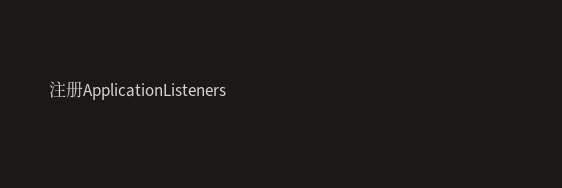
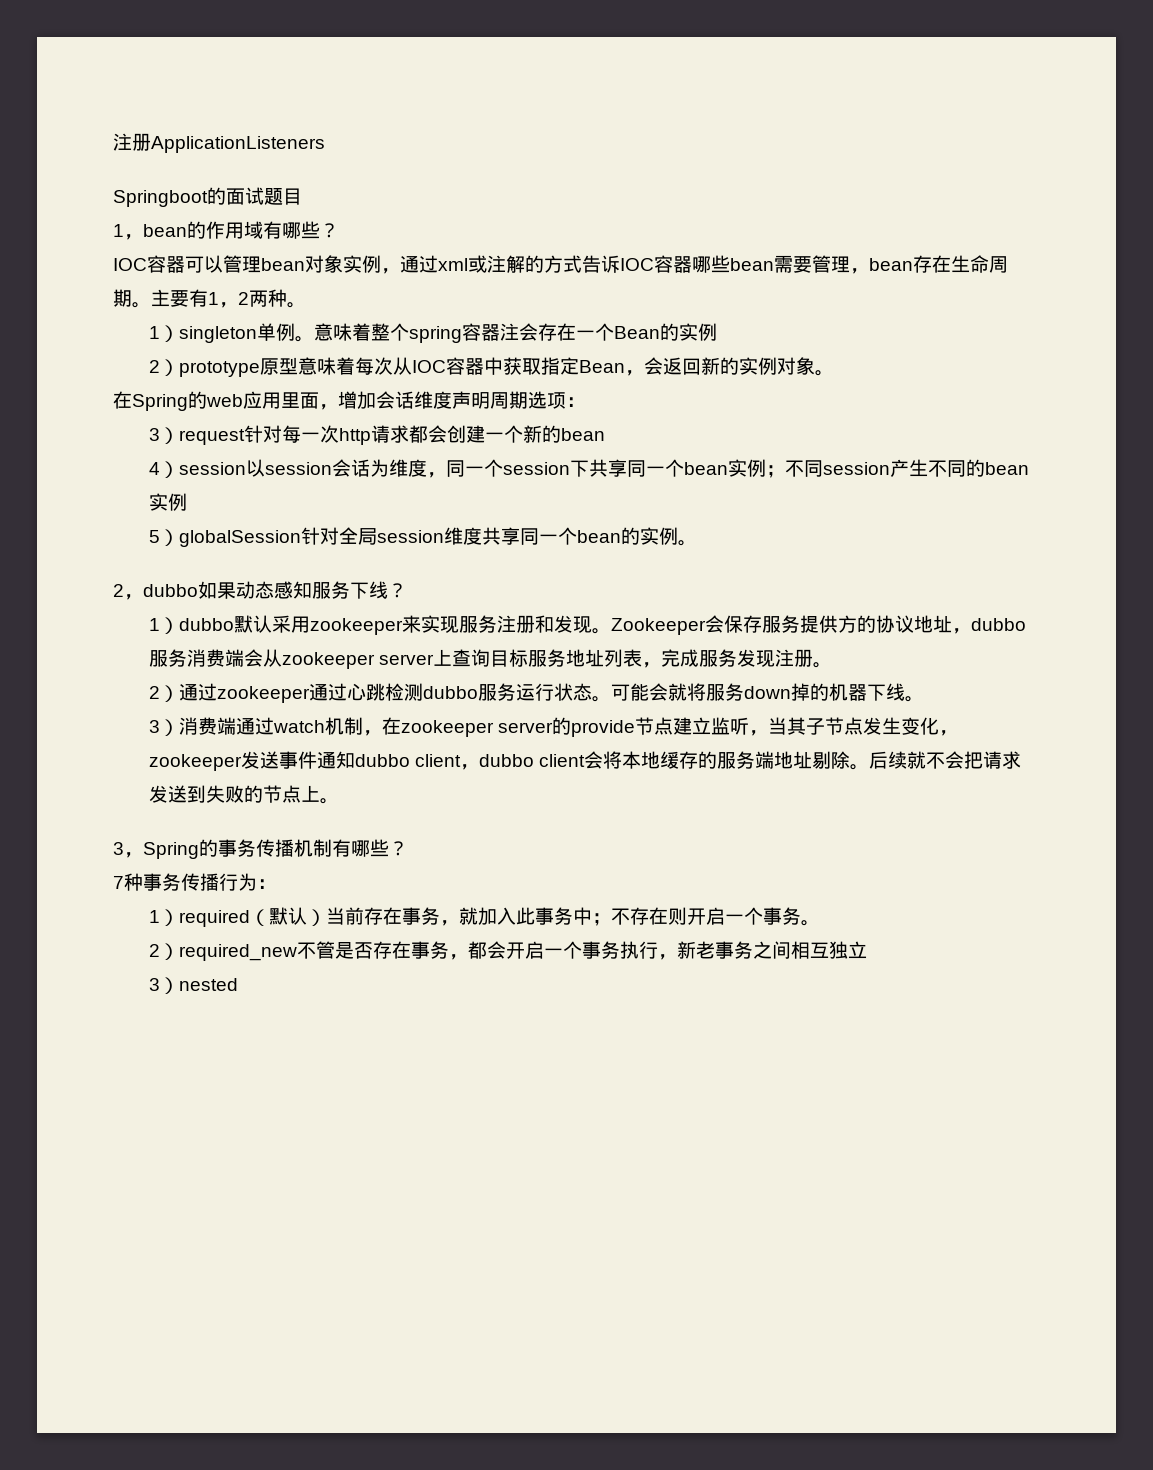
(226, 91) none -> [113,187,302,207] [113,221,339,240] [113,255,1008,274] [113,289,306,308] [148,323,717,343] [148,357,834,377] [113,391,585,411] [148,425,605,445] [148,459,1029,478] [148,493,187,511] [148,527,697,547] [113,581,407,600] [148,615,1026,635] [148,649,832,669] [148,683,924,703] [148,717,958,737] [148,751,1022,771] [148,785,339,804] [113,839,408,859] [113,873,276,891] [148,907,820,927] [148,941,867,961] [148,977,238,994] // Springboot的面试题目 // 1，bean的作用域有哪些？ // IOC容器可以管理bean对象实例，通过xml或注解的方式告诉IOC容器哪些bean需要管理，bean存在生命周期。主要有1，2两种。 // 1）singleton单例。意味着整个spring容器注会存在一个Bean的实例 // 2）prototype原型意味着每次从IOC容器中获取指定Bean，会返回新的实例对象。 // 在Spring的web应用里面，增加会话维度声明周期选项： // 3）request针对每一次http请求都会创建一个新的bean // 4）session以session会话为维度，同一个session下共享同一个bean实例；不同session产生不同的bean实例 // 5）globalSession针对全局session维度共享同一个bean的实例。 // 2，dubbo如果动态感知服务下线？ // 1）dubbo默认采用zookeeper来实现服务注册和发现。Zookeeper会保存服务提供方的协议地址，dubbo服务消费端会从zookeeper server上查询目标服务地址列表，完成服务发现注册。 // 2）通过zookeeper通过心跳检测dubbo服务运行状态。可能会就将服务down掉的机器下线。 // 3）消费端通过watch机制，在zookeeper server的provide节点建立监听，当其子节点发生变化，zookeeper发送事件通知dubbo client，dubbo client会将本地缓存的服务端地址剔除。后续就不会把请求发送到失败的节点上。 // 3，Spring的事务传播机制有哪些？ // 7种事务传播行为： // 1）required（默认）当前存在事务，就加入此事务中；不存在则开启一个事务。 // 2）required_new不管是否存在事务，都会开启一个事务执行，新老事务之间相互独立 // 3）nested

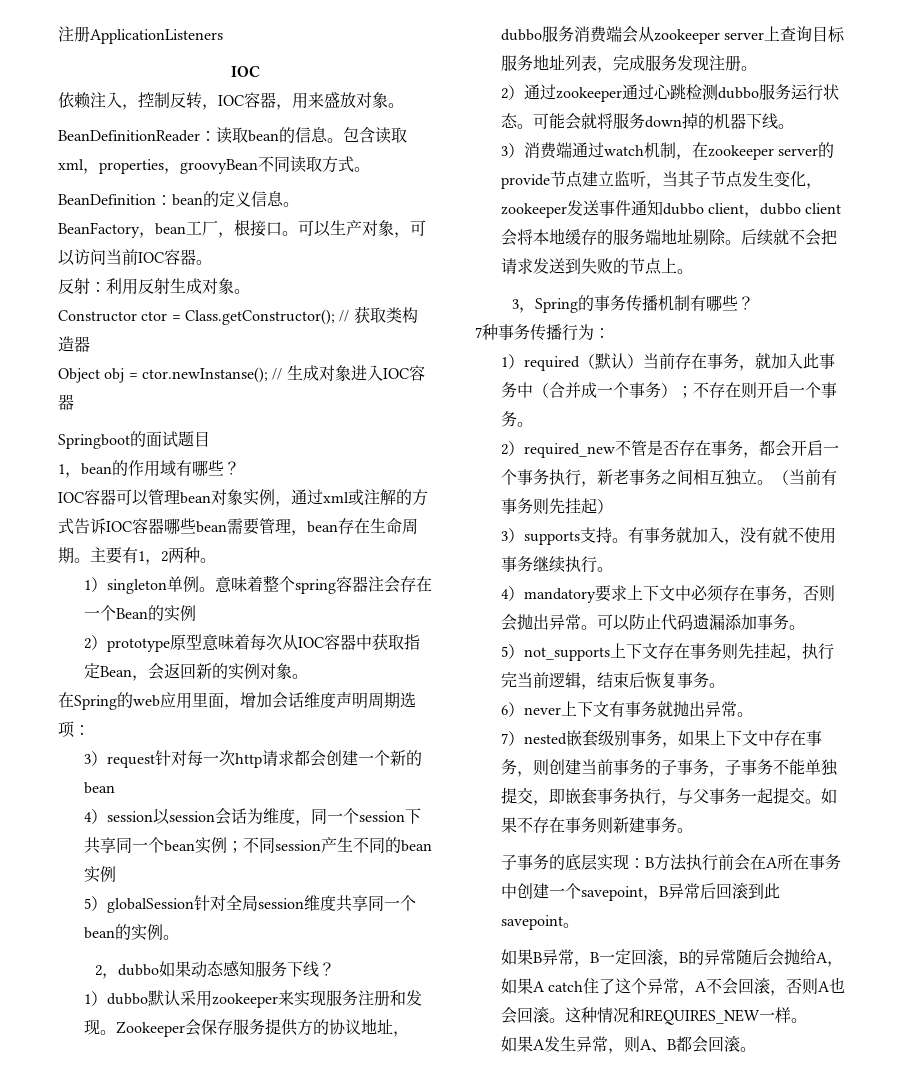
(325, 144) none -> [230,66,260,77] [58,92,404,110] [58,127,407,144] [58,156,370,174] [58,191,299,207] [58,219,426,238] [58,249,212,266] [58,278,250,295] [58,306,418,325] [58,336,90,352] [58,365,425,383] [58,394,74,410] // IOC // 依赖注入，控制反转，IOC容器，用来盛放对象。 // BeanDefinitionReader：读取bean的信息。包含读取xml，properties，groovyBean不同读取方式。 // BeanDefinition：bean的定义信息。 // BeanFactory，bean工厂，根接口。可以生产对象，可以访问当前IOC容器。 // 反射：利用反射生成对象。 // Constructor ctor = Class.getConstructor(); // 获取类构造器 // Object obj = ctor.newInstanse(); // 生成对象进入IOC容器
(592, 916) none -> [532,382,677,398] （合并成一个事务）
[148,977,238,994] // 3）nested -> [756,469,837,485] [500,498,613,515] [500,527,836,545] [500,556,613,573] [500,585,835,603] [500,613,805,631] [500,643,834,661] [500,672,725,690] [500,701,753,717] [500,730,822,748] [500,759,838,777] [500,787,837,806] [500,817,693,834] [500,853,841,871] [500,882,780,901] [500,915,579,930] [500,948,843,967] [500,977,846,996] [500,1006,807,1025] [500,1035,756,1054] 。（当前有事务则先挂起） // 3）supports支持。有事务就加入，没有就不使用事务继续执行。 // 4）mandatory要求上下文中必须存在事务，否则会抛出异常。可以防止代码遗漏添加事务。 // 5）not_supports上下文存在事务则先挂起，执行完当前逻辑，结束后恢复事务。 // 6）never上下文有事务就抛出异常。 // 7）nested嵌套级别事务，如果上下文中存在事务，则创建当前事务的子事务，子事务不能单独提交，即嵌套事务执行，与父事务一起提交。如果不存在事务则新建事务。 // 子事务的底层实现：B方法执行前会在A所在事务中创建一个savepoint，B异常后回滚到此savepoint。 // 如果B异常，B一定回滚，B的异常随后会抛给A，如果A catch住了这个异常，A不会回滚，否则A也会回滚。这种情况和REQUIRES_NEW一样。 // 如果A发生异常，则A、B都会回滚。

